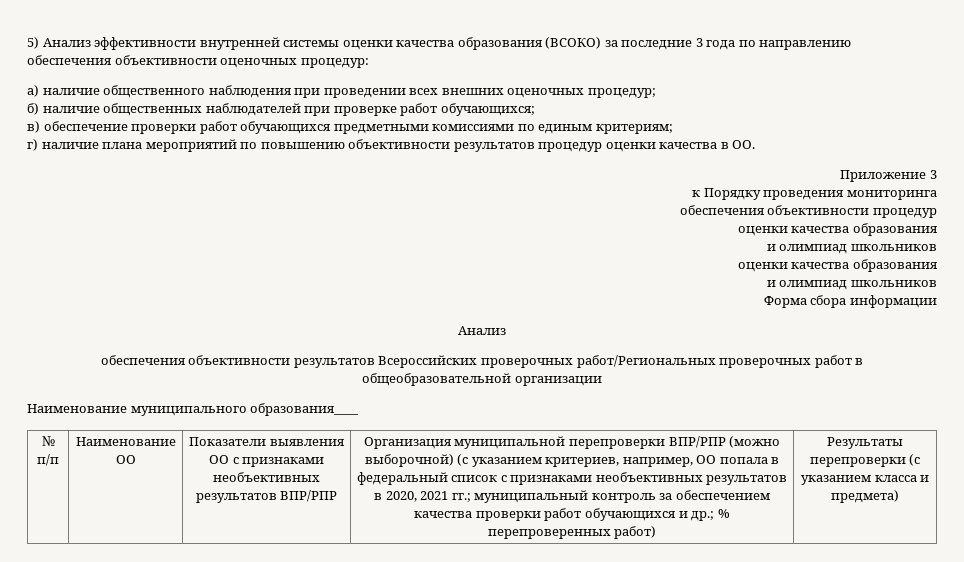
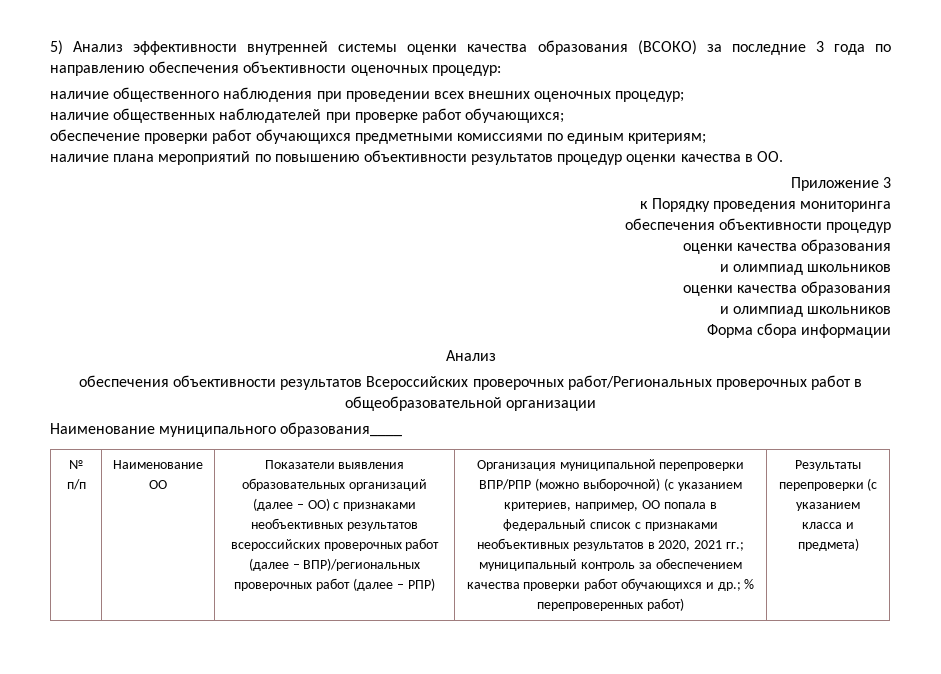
[27,85,39,97] а) -> (501, 70) none
[27,103,39,115] б) -> (685, 96) none
[27,121,40,133] в) -> (565, 115) none
[27,139,38,151] г) -> (707, 138) none
[208,455,325,467] [213,472,320,482] [195,490,338,503] ОО с признаками необъективных результатов ВПР/РПР -> [242,478,427,491] [252,498,417,511] [251,518,418,531] [230,538,440,551] [248,558,421,571] [234,578,435,591] образовательных организаций (далее – ОО) с признаками необъективных результатов всероссийских проверочных работ (далее – ВПР)/региональных проверочных работ (далее – РПР)

